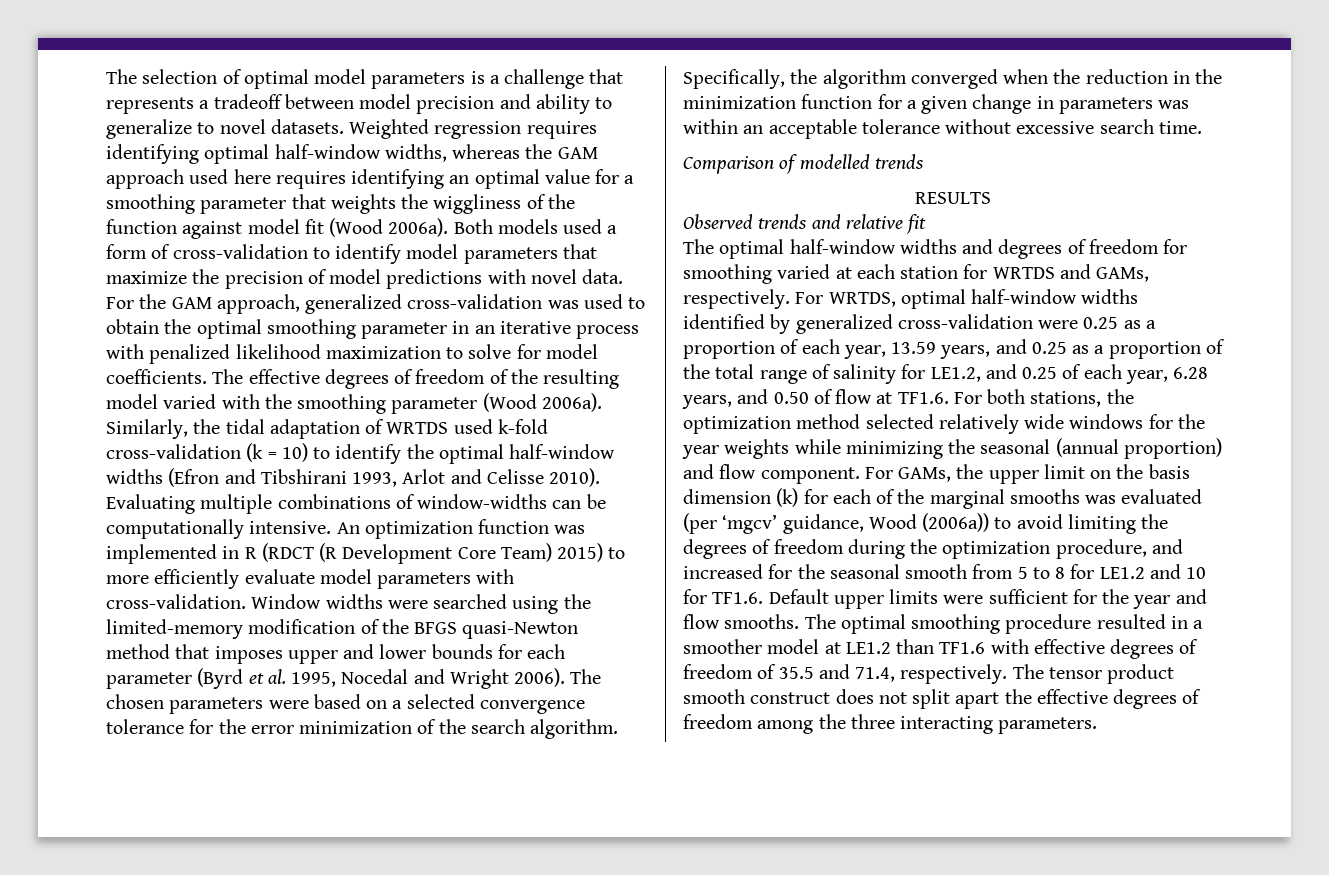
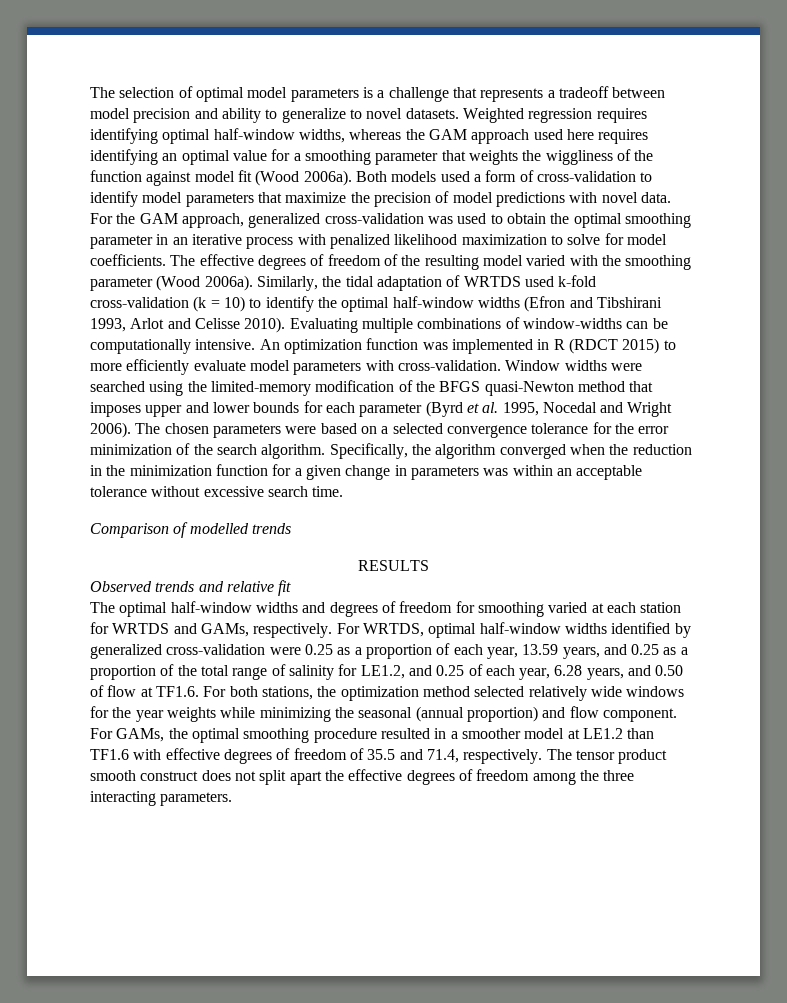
[319,543,552,564] (R Development Core Team) -> (618, 346) none
[988,464,1190,484] [683,488,1203,509] [683,513,1169,534] [683,539,1183,559] [683,564,1207,579] [683,589,1207,609] [683,614,836,629] upper limit on the basis dimension (k) for each of the marginal smooths was evaluated (per ‘mgcv’ guidance, Wood (2006a)) to avoid limiting the degrees of freedom during the optimization procedure, and increased for the seasonal smooth from 5 to 8 for LE1.2 and 10 for TF1.6. Default upper limits were sufficient for the year and flow smooths. The -> (188, 733) none

